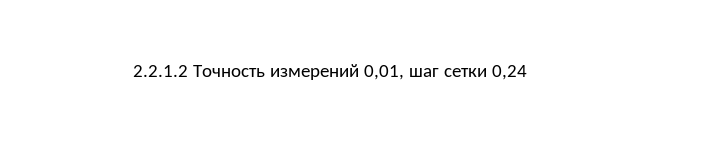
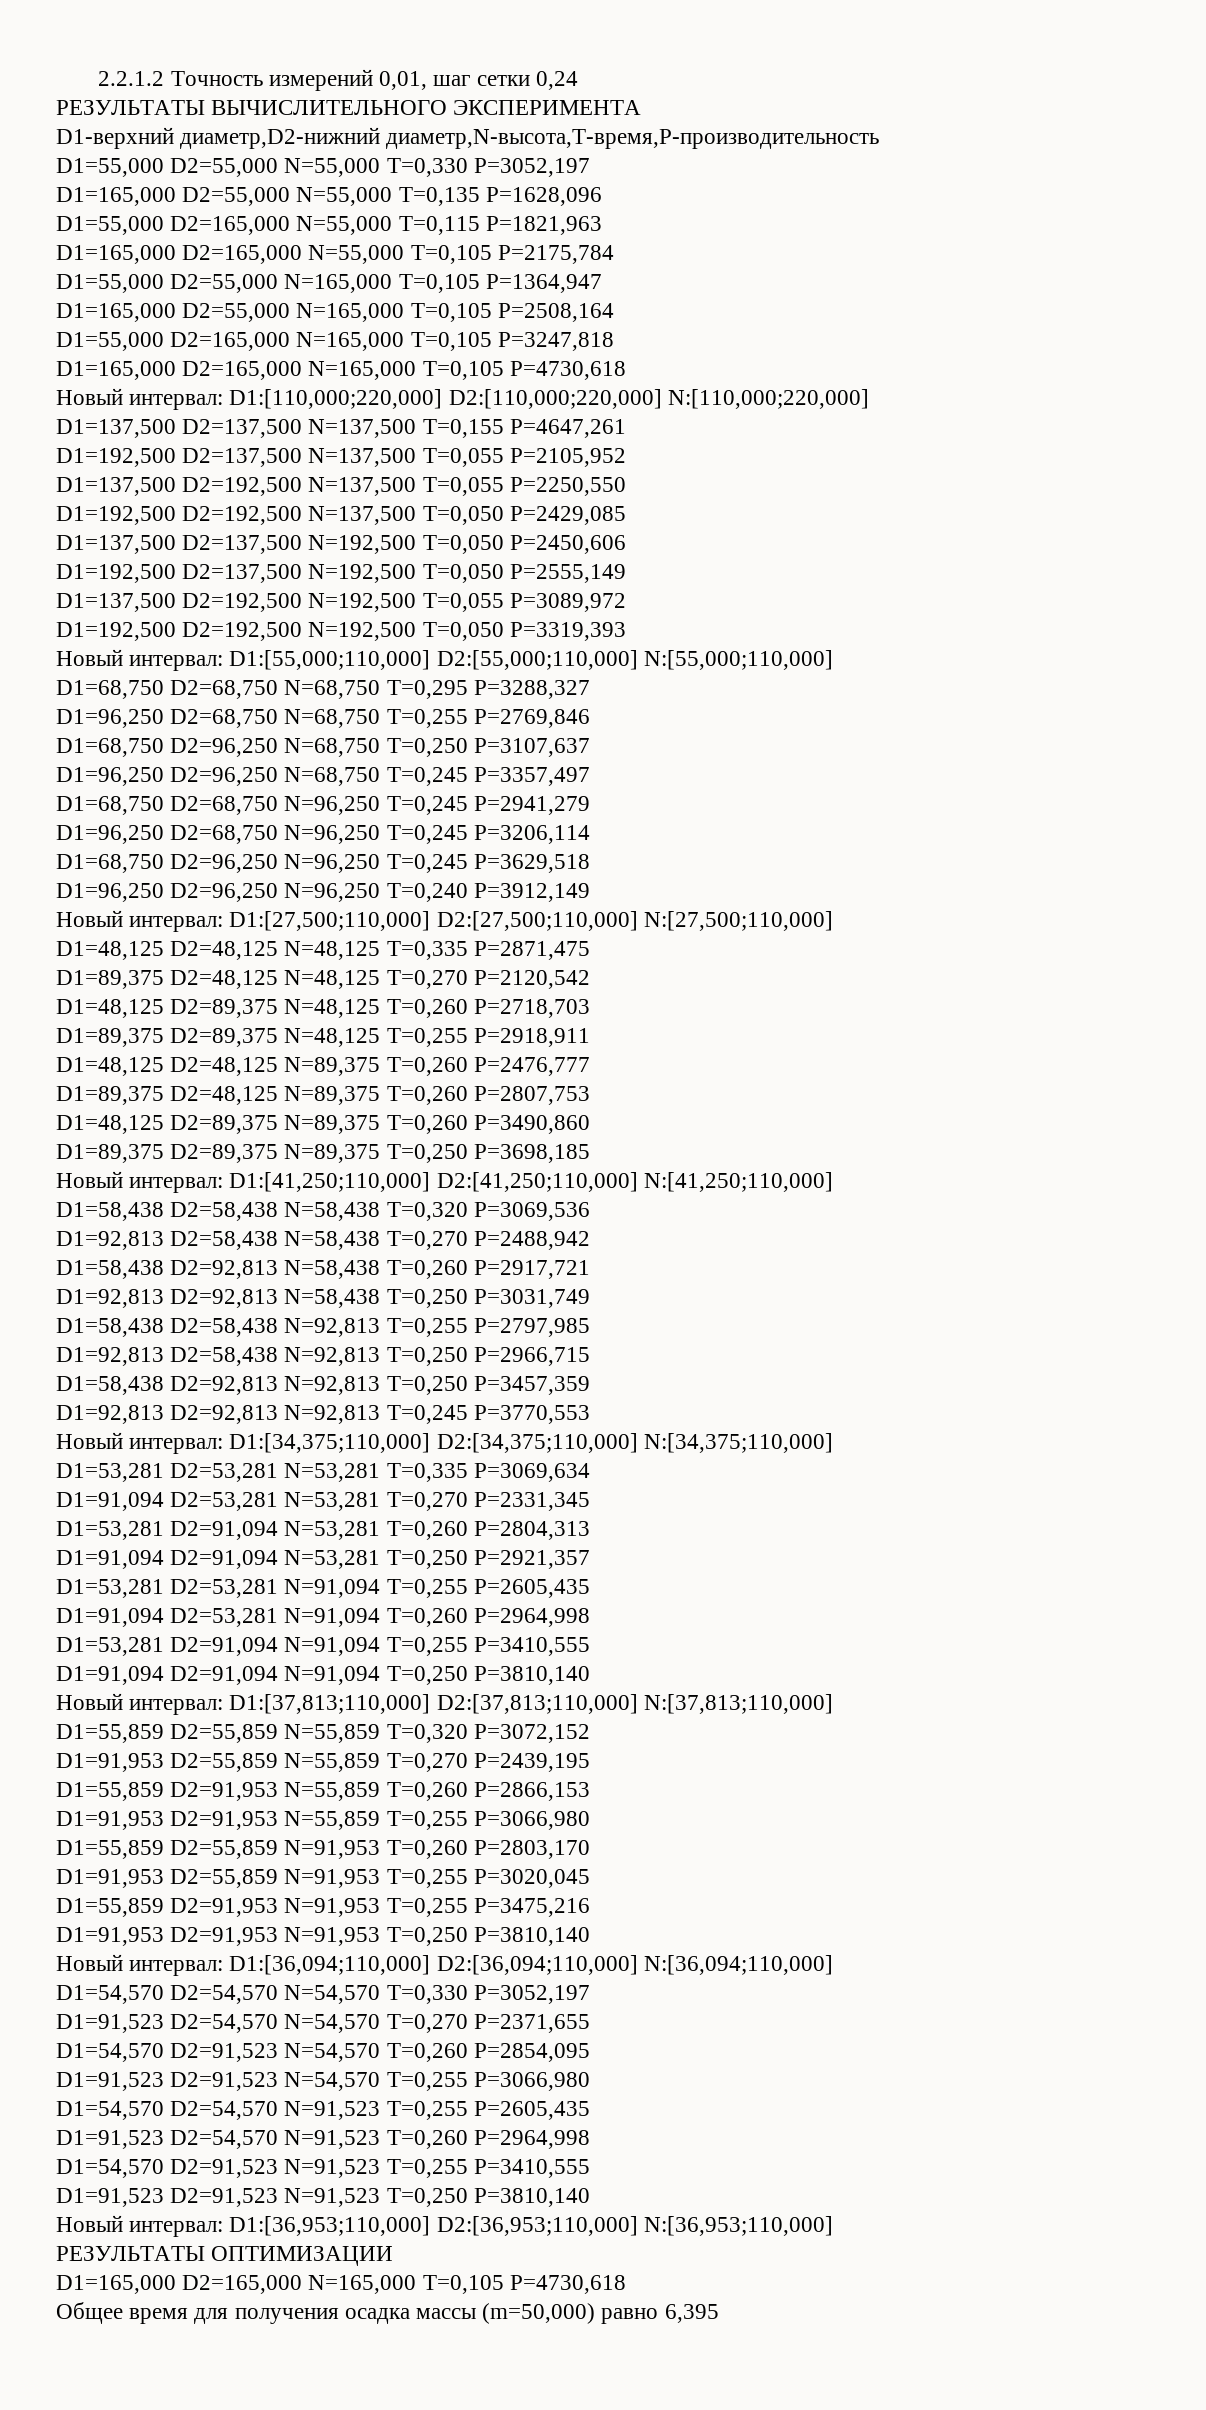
(527, 72) none -> [56,100,642,115] [56,127,880,149] [56,158,590,177] [56,187,602,206] [56,216,602,235] [56,245,614,264] [56,274,602,293] [56,303,614,322] [56,332,614,351] [56,361,626,380] [56,388,869,410] [56,419,626,438] [56,448,626,467] [56,477,626,496] [56,506,626,525] [56,535,626,554] [56,564,626,583] [56,593,626,612] [56,622,626,641] [56,649,833,671] [56,680,590,699] [56,709,590,728] [56,738,590,757] [56,767,590,786] [56,796,590,815] [56,825,590,844] [56,854,590,873] [56,883,590,902] [56,910,833,932] [56,941,590,960] [56,970,590,989] [56,999,590,1018] [56,1028,590,1047] [56,1057,590,1076] [56,1086,590,1105] [56,1115,590,1134] [56,1144,590,1163] [56,1171,833,1193] [56,1202,590,1221] [56,1231,590,1250] [56,1260,590,1279] [56,1289,590,1308] [56,1318,590,1337] [56,1347,590,1366] [56,1376,590,1395] [56,1405,590,1424] [56,1432,833,1454] [56,1463,590,1482] [56,1492,590,1511] [56,1521,590,1540] [56,1550,590,1569] [56,1579,590,1598] [56,1608,590,1627] [56,1637,590,1656] [56,1666,590,1685] [56,1693,833,1715] [56,1724,590,1743] [56,1753,590,1772] [56,1782,590,1801] [56,1811,590,1830] [56,1840,590,1859] [56,1869,590,1888] [56,1898,590,1917] [56,1927,590,1946] [56,1954,833,1976] [56,1985,590,2004] [56,2014,590,2033] [56,2043,590,2062] [56,2072,590,2091] [56,2101,590,2120] [56,2130,590,2149] [56,2159,590,2178] [56,2188,590,2207] [56,2215,833,2237] [56,2246,394,2266] [56,2275,626,2294] [56,2302,719,2324] // РЕЗУЛЬТАТЫ ВЫЧИСЛИТЕЛЬНОГО ЭКСПЕРИМЕНТА // D1-верхний диаметр,D2-нижний диаметр,N-высота,T-время,P-производительность // D1=55,000 D2=55,000 N=55,000 T=0,330 P=3052,197 // D1=165,000 D2=55,000 N=55,000 T=0,135 P=1628,096 // D1=55,000 D2=165,000 N=55,000 T=0,115 P=1821,963 // D1=165,000 D2=165,000 N=55,000 T=0,105 P=2175,784 // D1=55,000 D2=55,000 N=165,000 T=0,105 P=1364,947 // D1=165,000 D2=55,000 N=165,000 T=0,105 P=2508,164 // D1=55,000 D2=165,000 N=165,000 T=0,105 P=3247,818 // D1=165,000 D2=165,000 N=165,000 T=0,105 P=4730,618 // Новый интервал: D1:[110,000;220,000] D2:[110,000;220,000] N:[110,000;220,000] // D1=137,500 D2=137,500 N=137,500 T=0,155 P=4647,261 // D1=192,500 D2=137,500 N=137,500 T=0,055 P=2105,952 // D1=137,500 D2=192,500 N=137,500 T=0,055 P=2250,550 // D1=192,500 D2=192,500 N=137,500 T=0,050 P=2429,085 // D1=137,500 D2=137,500 N=192,500 T=0,050 P=2450,606 // D1=192,500 D2=137,500 N=192,500 T=0,050 P=2555,149 // D1=137,500 D2=192,500 N=192,500 T=0,055 P=3089,972 // D1=192,500 D2=192,500 N=192,500 T=0,050 P=3319,393 // Новый интервал: D1:[55,000;110,000] D2:[55,000;110,000] N:[55,000;110,000] // D1=68,750 D2=68,750 N=68,750 T=0,295 P=3288,327 // D1=96,250 D2=68,750 N=68,750 T=0,255 P=2769,846 // D1=68,750 D2=96,250 N=68,750 T=0,250 P=3107,637 // D1=96,250 D2=96,250 N=68,750 T=0,245 P=3357,497 // D1=68,750 D2=68,750 N=96,250 T=0,245 P=2941,279 // D1=96,250 D2=68,750 N=96,250 T=0,245 P=3206,114 // D1=68,750 D2=96,250 N=96,250 T=0,245 P=3629,518 // D1=96,250 D2=96,250 N=96,250 T=0,240 P=3912,149 // Новый интервал: D1:[27,500;110,000] D2:[27,500;110,000] N:[27,500;110,000] // D1=48,125 D2=48,125 N=48,125 T=0,335 P=2871,475 // D1=89,375 D2=48,125 N=48,125 T=0,270 P=2120,542 // D1=48,125 D2=89,375 N=48,125 T=0,260 P=2718,703 // D1=89,375 D2=89,375 N=48,125 T=0,255 P=2918,911 // D1=48,125 D2=48,125 N=89,375 T=0,260 P=2476,777 // D1=89,375 D2=48,125 N=89,375 T=0,260 P=2807,753 // D1=48,125 D2=89,375 N=89,375 T=0,260 P=3490,860 // D1=89,375 D2=89,375 N=89,375 T=0,250 P=3698,185 // Новый интервал: D1:[41,250;110,000] D2:[41,250;110,000] N:[41,250;110,000] // D1=58,438 D2=58,438 N=58,438 T=0,320 P=3069,536 // D1=92,813 D2=58,438 N=58,438 T=0,270 P=2488,942 // D1=58,438 D2=92,813 N=58,438 T=0,260 P=2917,721 // D1=92,813 D2=92,813 N=58,438 T=0,250 P=3031,749 // D1=58,438 D2=58,438 N=92,813 T=0,255 P=2797,985 // D1=92,813 D2=58,438 N=92,813 T=0,250 P=2966,715 // D1=58,438 D2=92,813 N=92,813 T=0,250 P=3457,359 // D1=92,813 D2=92,813 N=92,813 T=0,245 P=3770,553 // Новый интервал: D1:[34,375;110,000] D2:[34,375;110,000] N:[34,375;110,000] // D1=53,281 D2=53,281 N=53,281 T=0,335 P=3069,634 // D1=91,094 D2=53,281 N=53,281 T=0,270 P=2331,345 // D1=53,281 D2=91,094 N=53,281 T=0,260 P=2804,313 // D1=91,094 D2=91,094 N=53,281 T=0,250 P=2921,357 // D1=53,281 D2=53,281 N=91,094 T=0,255 P=2605,435 // D1=91,094 D2=53,281 N=91,094 T=0,260 P=2964,998 // D1=53,281 D2=91,094 N=91,094 T=0,255 P=3410,555 // D1=91,094 D2=91,094 N=91,094 T=0,250 P=3810,140 // Новый интервал: D1:[37,813;110,000] D2:[37,813;110,000] N:[37,813;110,000] // D1=55,859 D2=55,859 N=55,859 T=0,320 P=3072,152 // D1=91,953 D2=55,859 N=55,859 T=0,270 P=2439,195 // D1=55,859 D2=91,953 N=55,859 T=0,260 P=2866,153 // D1=91,953 D2=91,953 N=55,859 T=0,255 P=3066,980 // D1=55,859 D2=55,859 N=91,953 T=0,260 P=2803,170 // D1=91,953 D2=55,859 N=91,953 T=0,255 P=3020,045 // D1=55,859 D2=91,953 N=91,953 T=0,255 P=3475,216 // D1=91,953 D2=91,953 N=91,953 T=0,250 P=3810,140 // Новый интервал: D1:[36,094;110,000] D2:[36,094;110,000] N:[36,094;110,000] // D1=54,570 D2=54,570 N=54,570 T=0,330 P=3052,197 // D1=91,523 D2=54,570 N=54,570 T=0,270 P=2371,655 // D1=54,570 D2=91,523 N=54,570 T=0,260 P=2854,095 // D1=91,523 D2=91,523 N=54,570 T=0,255 P=3066,980 // D1=54,570 D2=54,570 N=91,523 T=0,255 P=2605,435 // D1=91,523 D2=54,570 N=91,523 T=0,260 P=2964,998 // D1=54,570 D2=91,523 N=91,523 T=0,255 P=3410,555 // D1=91,523 D2=91,523 N=91,523 T=0,250 P=3810,140 // Новый интервал: D1:[36,953;110,000] D2:[36,953;110,000] N:[36,953;110,000] // РЕЗУЛЬТАТЫ ОПТИМИЗАЦИИ // D1=165,000 D2=165,000 N=165,000 T=0,105 P=4730,618 // Общее время для получения осадка массы (m=50,000) равно 6,395

